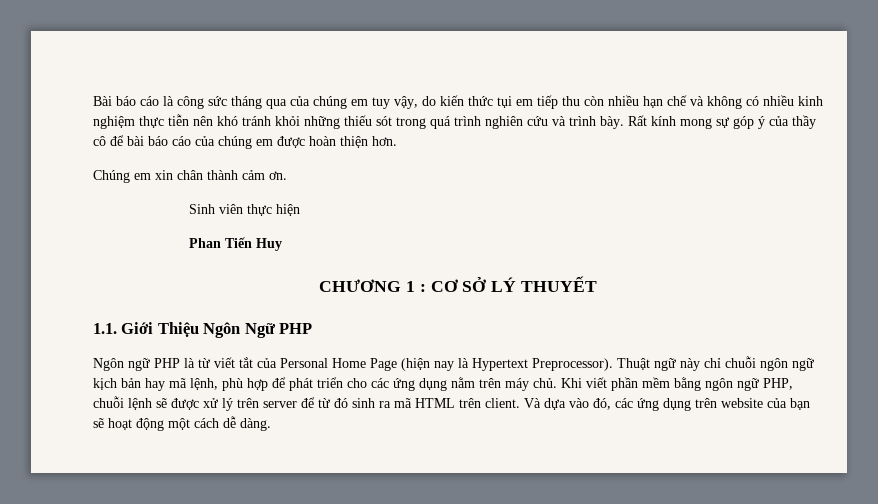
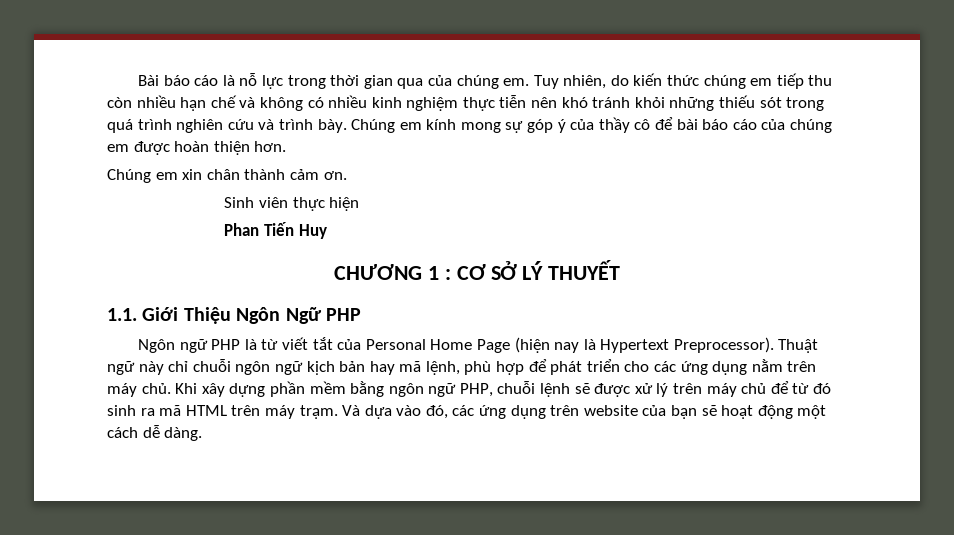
[177,96,418,109] công sức tháng qua của chúng em tuy vậy, -> [239,73,607,89] nỗ lực trong thời gian qua của chúng em. Tuy nhiên,
[497,96,512,108] tụi -> [703,75,746,89] chúng
[628,115,647,126] Rất -> [351,119,422,133] Chúng em
[586,377,607,388] viết -> [201,383,266,397] xây dựng
[263,401,297,408] server -> [706,383,767,397] máy chủ
[485,398,520,408] client. -> [264,405,338,419] máy trạm.

